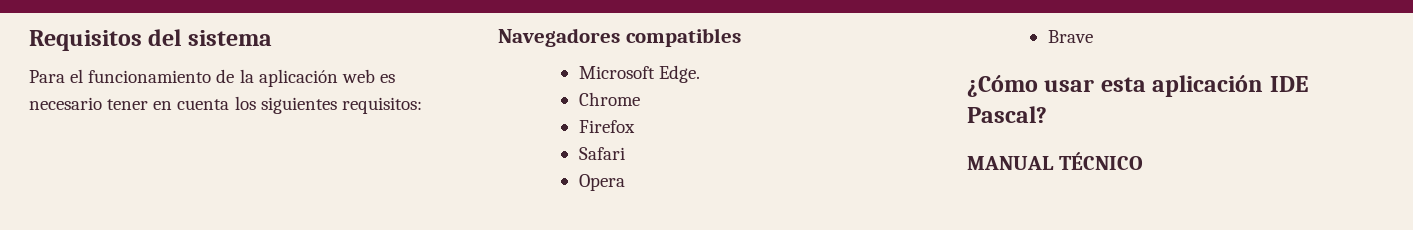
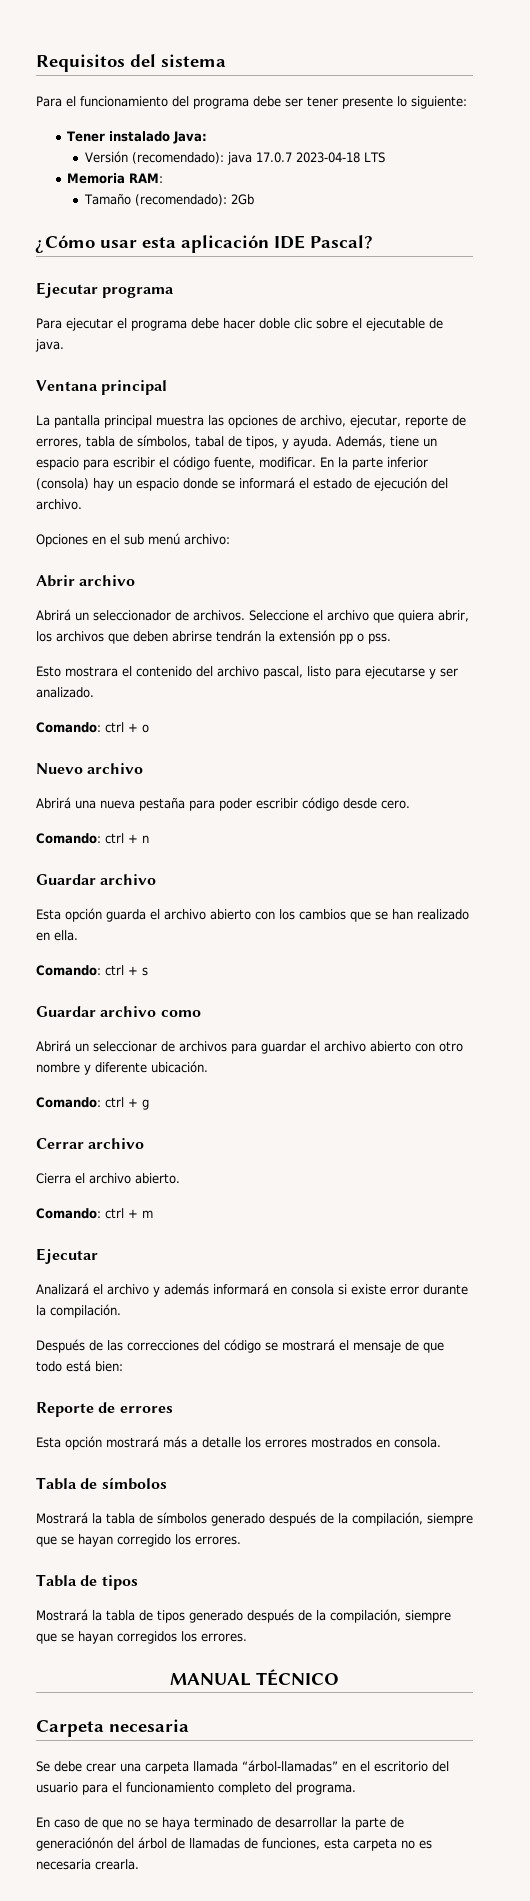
[216,69,395,87] [29,96,422,114] [498,28,741,47] [578,65,700,83] [578,92,640,106] [578,120,635,133] [578,147,625,160] [578,174,625,191] [1047,30,1093,43] de la aplicación web es necesario tener en cuenta los siguientes requisitos: // Navegadores compatibles // Microsoft Edge. // Chrome // Firefox // Safari // Opera // Brave -> [172,96,467,109] [67,131,208,144] [84,151,385,165] [67,173,164,184] [83,193,254,206] del programa debe ser tener presente lo siguiente: // Tener instalado Java: // Versión (recomendado): java 17.0.7 2023-04-18 LTS // Memoria RAM: // Tamaño (recomendado): 2Gb
[967,152,1143,170] MANUAL TÉCNICO -> [36,282,175,298] [36,318,443,331] [35,339,64,352] [36,380,168,395] [36,415,466,428] [36,435,437,449] [36,456,428,470] [36,477,448,491] [36,499,82,510] [36,533,230,547] [36,575,136,587] [36,609,469,623] [36,630,391,644] [36,666,458,679] [36,687,94,698] [36,722,149,733] [36,763,144,774] [36,797,410,811] [36,833,149,844] [36,874,157,885] [36,908,469,922] [36,930,78,941] [36,965,148,976] [36,1006,201,1017] [36,1040,463,1054] [36,1061,208,1075] [36,1097,149,1110] [36,1138,145,1149] [36,1173,180,1184] [36,1208,153,1219] [36,1248,98,1264] [36,1283,468,1297] [36,1304,121,1318] [36,1339,444,1353] [36,1360,123,1372] [36,1402,173,1417] [36,1436,441,1450] [36,1477,167,1490] [36,1512,473,1526] [36,1534,241,1547] [36,1574,138,1590] [36,1609,451,1623] [36,1631,247,1644] [170,1669,339,1686] [36,1719,189,1737] [36,1760,449,1774] [36,1782,356,1795] [36,1817,404,1830] [36,1837,432,1851] [36,1859,139,1870] Ejecutar programa // Para ejecutar el programa debe hacer doble clic sobre el ejecutable de java. // Ventana principal // La pantalla principal muestra las opciones de archivo, ejecutar, reporte de errores, tabla de símbolos, tabal de tipos, y ayuda. Además, tiene un espacio para escribir el código fuente, modificar. En la parte inferior (consola) hay un espacio donde se informará el estado de ejecución del archivo. // Opciones en el sub menú archivo: // Abrir archivo // Abrirá un seleccionador de archivos. Seleccione el archivo que quiera abrir, los archivos que deben abrirse tendrán la extensión pp o pss. // Esto mostrara el contenido del archivo pascal, listo para ejecutarse y ser analizado. // Comando: ctrl + o // Nuevo archivo // Abrirá una nueva pestaña para poder escribir código desde cero. // Comando: ctrl + n // Guardar archivo // Esta opción guarda el archivo abierto con los cambios que se han realizado en ella. // Comando: ctrl + s // Guardar archivo como // Abrirá un seleccionar de archivos para guardar el archivo abierto con otro nombre y diferente ubicación. // Comando: ctrl + g // Cerrar archivo // Cierra el archivo abierto. // Comando: ctrl + m // Ejecutar // Analizará el archivo y además informará en consola si existe error durante la compilación. // Después de las correcciones del código se mostrará el mensaje de que todo está bien: // Reporte de errores // Esta opción mostrará más a detalle los errores mostrados en consola. // Tabla de símbolos // Mostrará la tabla de símbolos generado después de la compilación, siempre que se hayan corregido los errores. // Tabla de tipos // Mostrará la tabla de tipos generado después de la compilación, siempre que se hayan corregidos los errores. // MANUAL TÉCNICO // Carpeta necesaria // Se debe crear una carpeta llamada “árbol-llamadas” en el escritorio del usuario para el funcionamiento completo del programa. // En caso de que no se haya terminado de desarrollar la parte de generaciónón del árbol de llamadas de funciones, esta carpeta no es necesaria crearla.

